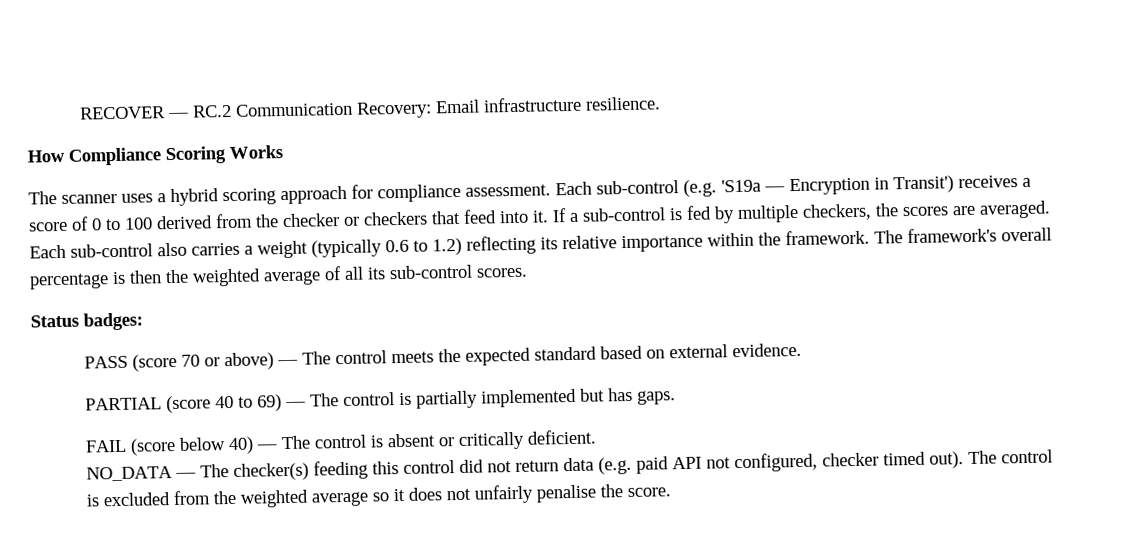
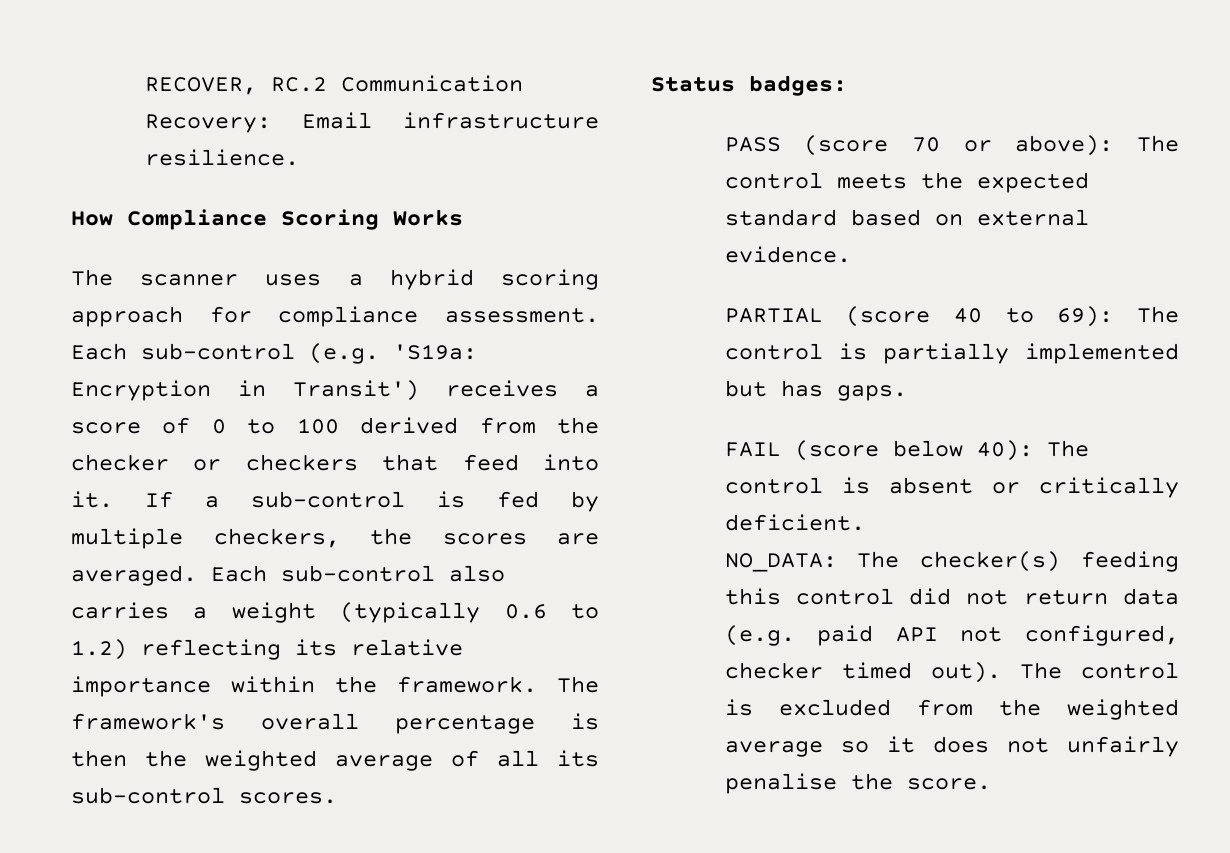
[79,106,190,120] RECOVER — -> [144,77,257,95] RECOVER,
[721,179,785,193] 'S19a — -> [393,344,477,360] 'S19a:
[224,352,299,371] above) — -> [1015,135,1114,156] above):
[257,394,307,412] 69) — -> [1057,306,1114,327] 69):
[228,436,279,455] 40) — -> [976,440,1033,461] 40):
[86,466,197,482] NO_DATA — -> [724,553,837,572] NO_DATA:

